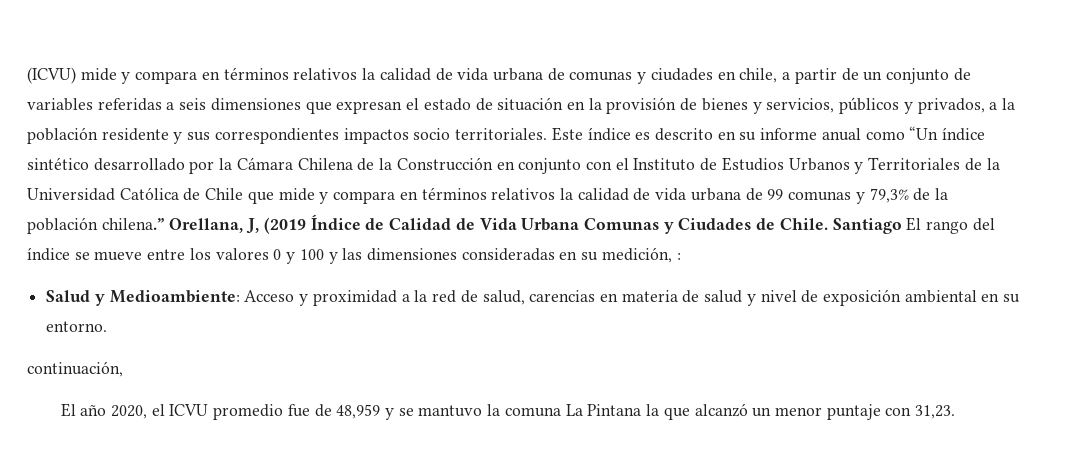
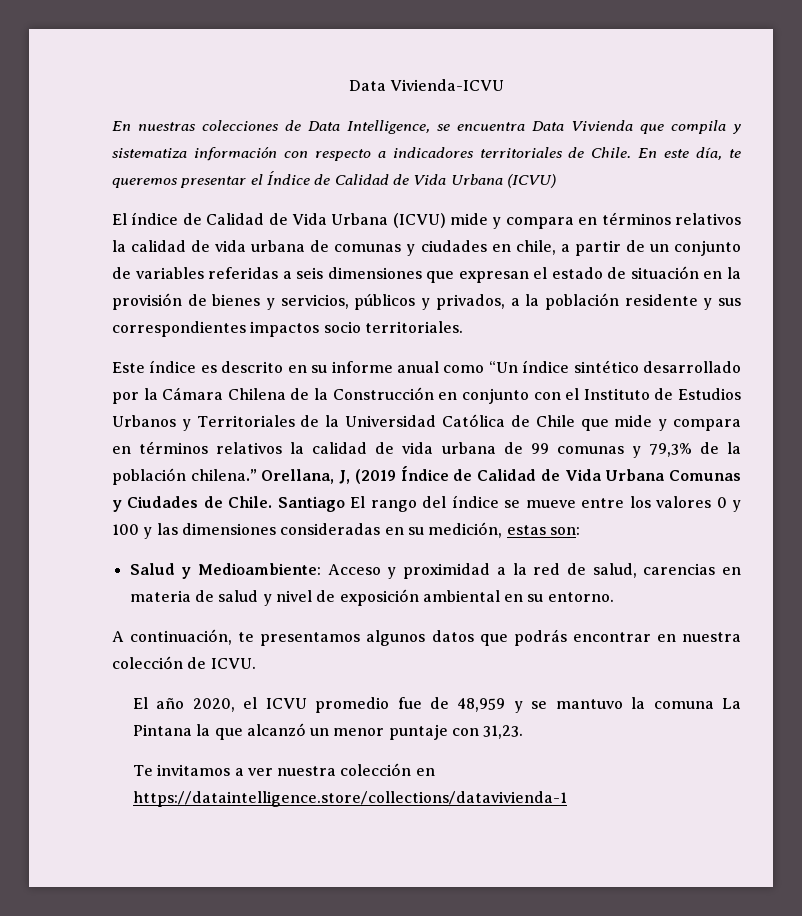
(27, 75) none -> [348,79,505,91] [112,120,741,134] [112,147,741,161] [112,171,556,188] [112,212,389,225] Data Vivienda-ICVU // En nuestras colecciones de Data Intelligence, se encuentra Data Vivienda que compila y sistematiza información con respecto a indicadores territoriales de Chile. En este día, te queremos presentar el Índice de Calidad de Vida Urbana (ICVU) // El índice de Calidad de Vida Urbana
(548, 134) none -> (463, 327) //
[676,253,681,260] : -> [506,525,580,535] estas son:
(108, 326) none -> [112,631,124,642] A
(123, 369) none -> [238,629,742,646] [112,656,256,669] te presentamos algunos datos que podrás encontrar en nuestra colección de ICVU.
(956, 412) none -> [132,763,435,776] [132,791,567,807] // Te invitamos a ver nuestra colección en https://dataintelligence.store/collections/datavivienda-1

